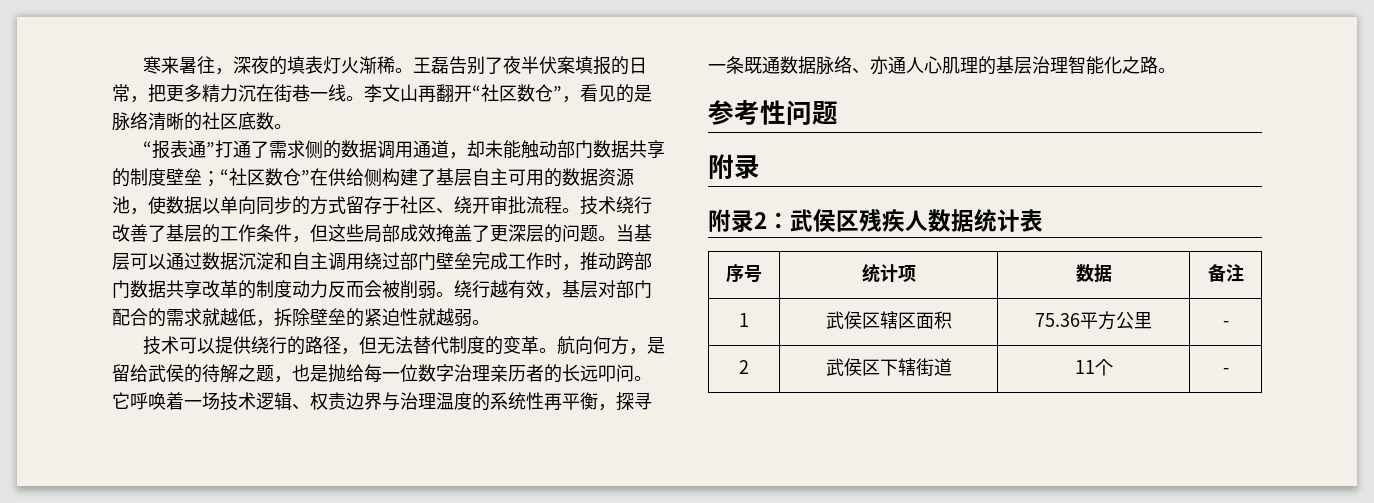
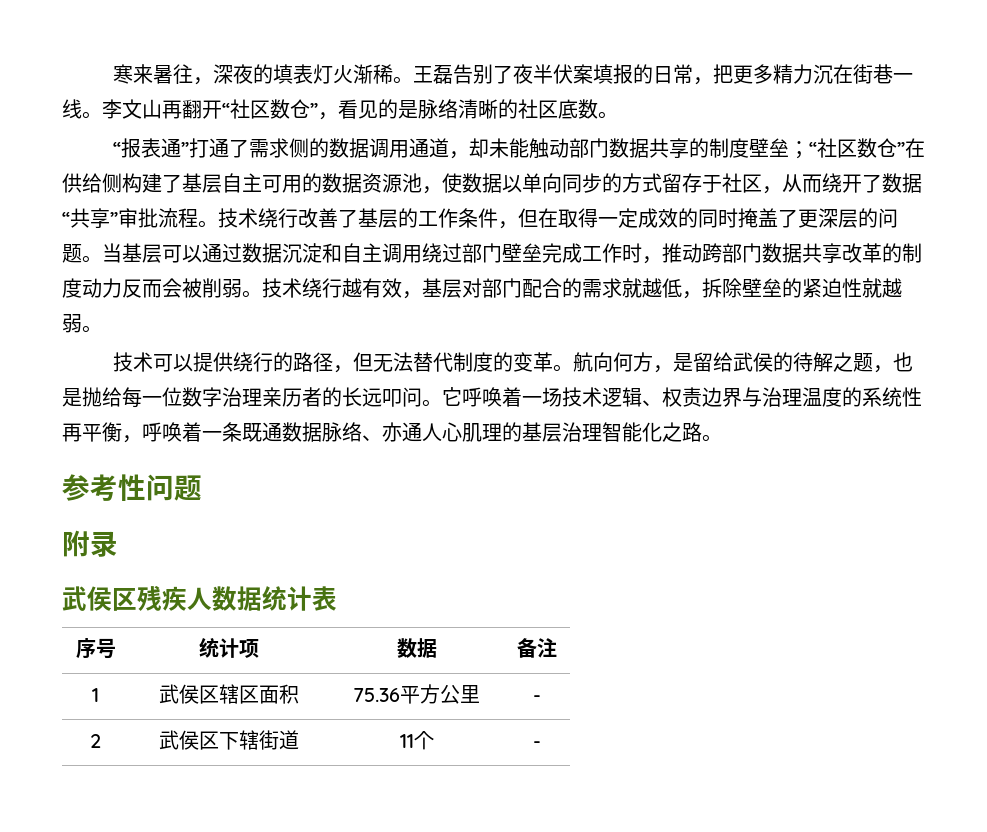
[436,196,490,214] 、绕开 -> [762,173,922,194] [62,208,118,229] ，从而绕开了数据“共享”
[328,224,436,243] 这些局部成效 -> [538,208,738,228] 在取得一定成效的同时
(454, 294) none -> [262,278,302,298] 技术
[616,392,652,411] 探寻 -> [142,422,202,442] 呼唤着
[708,209,790,233] 附录2： -> (118, 544) none

